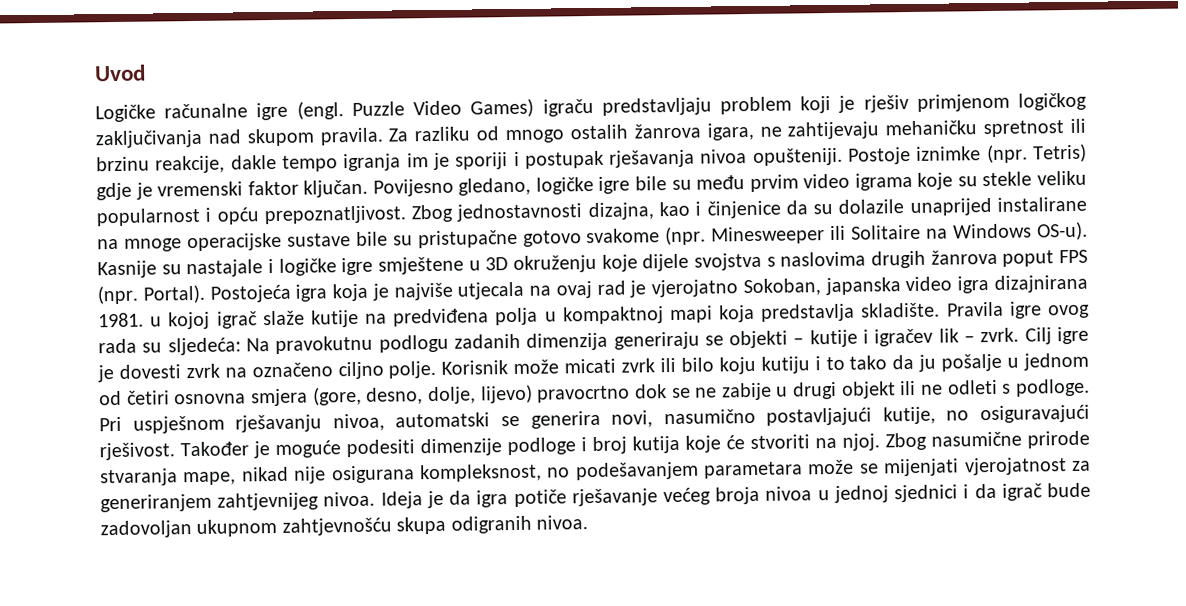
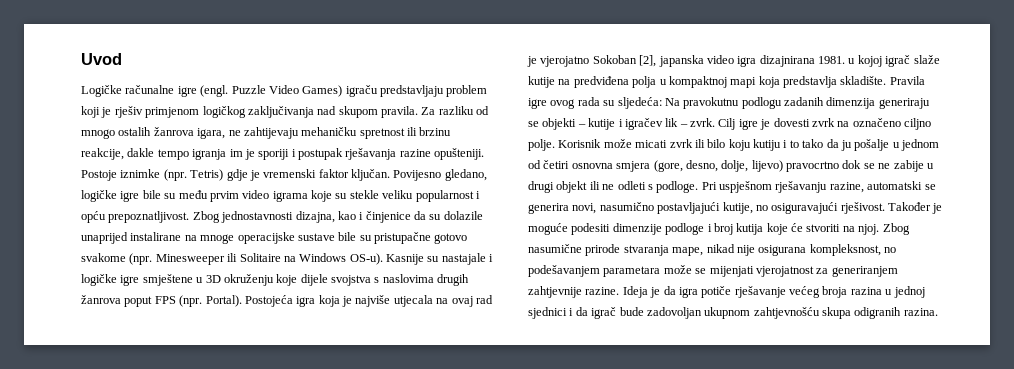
[700,149,748,164] nivoa -> [399,149,431,157] razine
[742,278,821,297] Sokoban, -> [592,55,657,67] Sokoban [2],
[332,413,385,432] nivoa, -> [829,182,864,193] razine,
[217,491,376,511] zahtjevnijeg nivoa. -> [528,286,620,298] zahtjevnije razine.
[765,486,813,501] nivoa -> [850,287,882,295] razina
[536,515,588,530] nivoa. -> [903,308,938,316] razina.

